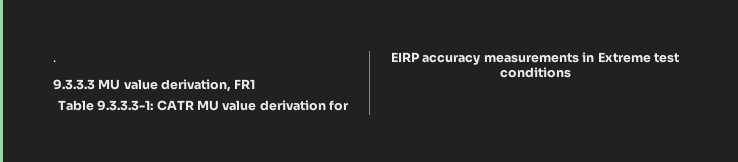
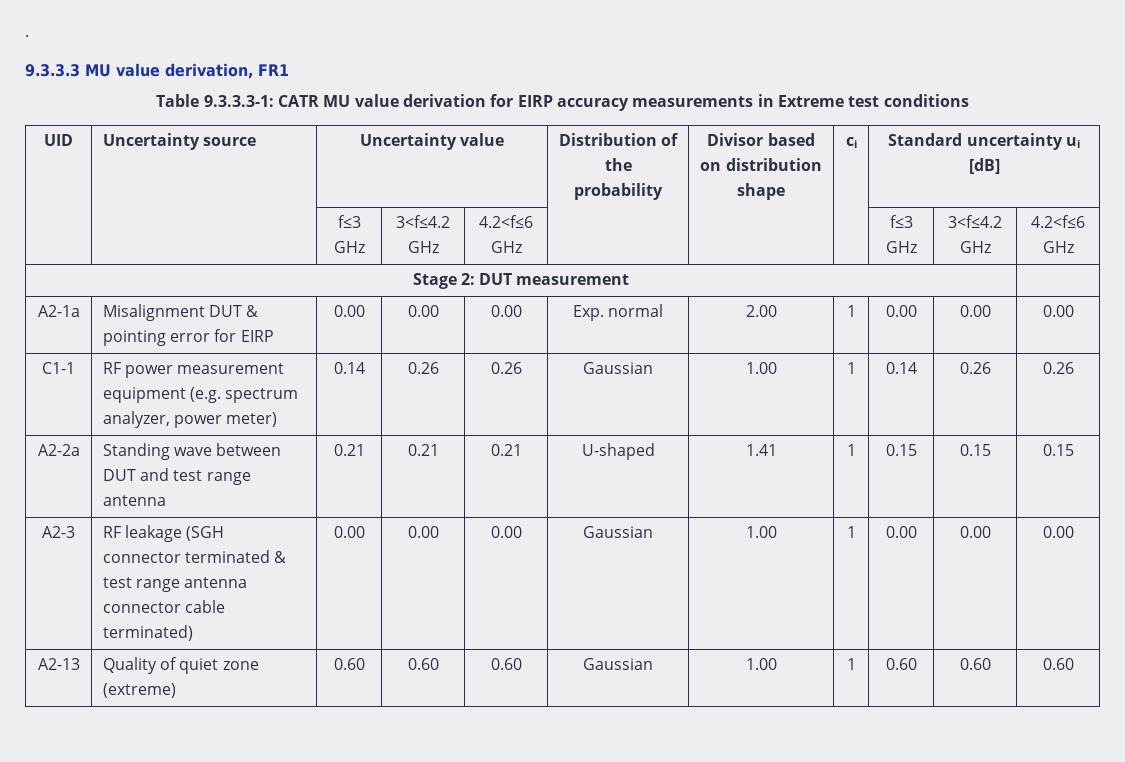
(571, 72) none -> [44,134,73,146] [102,133,256,150] [359,133,505,150] [558,133,679,146] [604,158,632,171] [574,183,663,200] [707,133,815,146] [700,158,822,171] [737,183,785,200] [845,137,857,148] [888,133,1080,150] [968,158,1000,174] [337,215,361,228] [333,241,365,253] [396,215,450,228] [407,241,439,253] [479,215,533,228] [490,241,522,253] [889,215,913,228] [885,241,917,253] [948,215,1002,228] [959,241,991,253] [1031,215,1085,228] [1042,241,1074,253] [412,273,630,289] [37,305,80,317] [102,304,259,321] [102,329,274,346] [333,305,365,317] [407,305,439,317] [490,305,522,317] [572,304,664,321] [745,305,777,317] [846,305,856,317] [885,305,917,317] [959,305,991,317] [1042,305,1074,317] [42,362,75,374] [102,362,285,378] [102,387,299,403] [102,411,278,428] [333,362,365,374] [407,362,439,374] [490,362,522,374] [583,362,653,374] [745,362,777,374] [846,362,856,374] [885,362,917,374] [959,362,991,374] [1042,362,1074,374] [37,444,80,456] [102,443,282,460] [102,468,251,485] [102,495,166,506] [333,444,365,456] [407,444,439,456] [490,444,522,456] [581,443,655,460] [745,444,777,456] [846,444,856,456] [885,444,917,456] [959,444,991,456] [1042,444,1074,456] [42,526,75,538] [102,525,225,542] [102,550,287,563] [102,577,248,592] [102,600,225,613] [102,625,193,641] [333,526,365,538] [407,526,439,538] [490,526,522,538] [583,526,653,538] [745,526,777,538] [846,526,856,538] [885,526,917,538] [959,526,991,538] [1042,526,1074,538] [37,658,80,670] [102,657,259,674] [102,683,176,698] [333,658,365,670] [407,658,439,670] [490,658,522,670] [583,658,653,670] [745,658,777,670] [846,658,856,670] [885,658,917,670] [959,658,991,670] [1042,658,1074,670] // UID | Uncertainty source | Uncertainty value | Distribution of the probability | Divisor based on distribution shape | ci | Standard uncertainty ui [dB] // | | f≤3 GHz | 3<f≤4.2 GHz | 4.2<f≤6 GHz | | | | f≤3 GHz | 3<f≤4.2 GHz | 4.2<f≤6 GHz // Stage 2: DUT measurement | // A2-1a | Misalignment DUT & pointing error for EIRP | 0.00 | 0.00 | 0.00 | Exp. normal | 2.00 | 1 | 0.00 | 0.00 | 0.00 // C1-1 | RF power measurement equipment (e.g. spectrum analyzer, power meter) | 0.14 | 0.26 | 0.26 | Gaussian | 1.00 | 1 | 0.14 | 0.26 | 0.26 // A2-2a | Standing wave between DUT and test range antenna | 0.21 | 0.21 | 0.21 | U-shaped | 1.41 | 1 | 0.15 | 0.15 | 0.15 // A2-3 | RF leakage (SGH connector terminated & test range antenna connector cable terminated) | 0.00 | 0.00 | 0.00 | Gaussian | 1.00 | 1 | 0.00 | 0.00 | 0.00 // A2-13 | Quality of quiet zone (extreme) | 0.60 | 0.60 | 0.60 | Gaussian | 1.00 | 1 | 0.60 | 0.60 | 0.60

